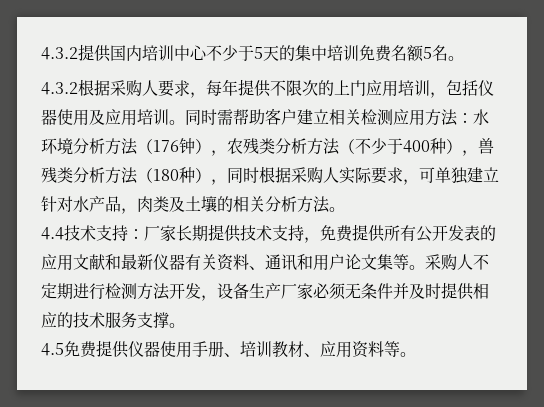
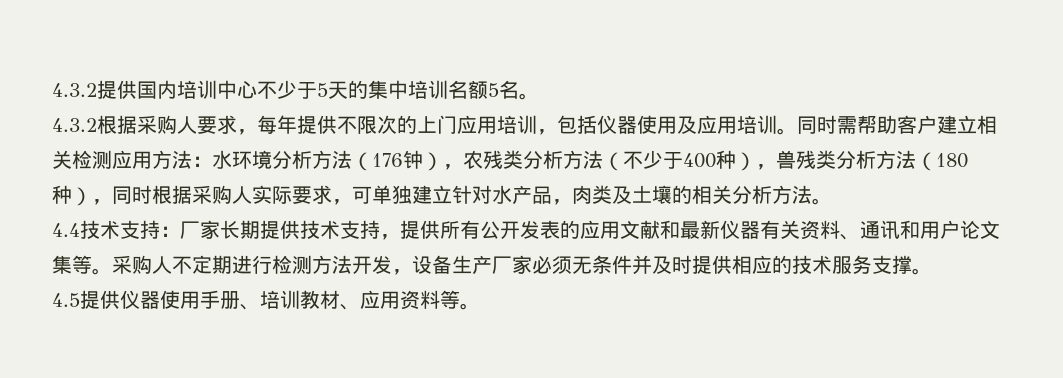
[359,45,392,62] 免费 -> (448, 89) none
[320,225,353,242] 免费 -> (400, 237) none
[64,341,97,358] 免费 -> (80, 300) none

